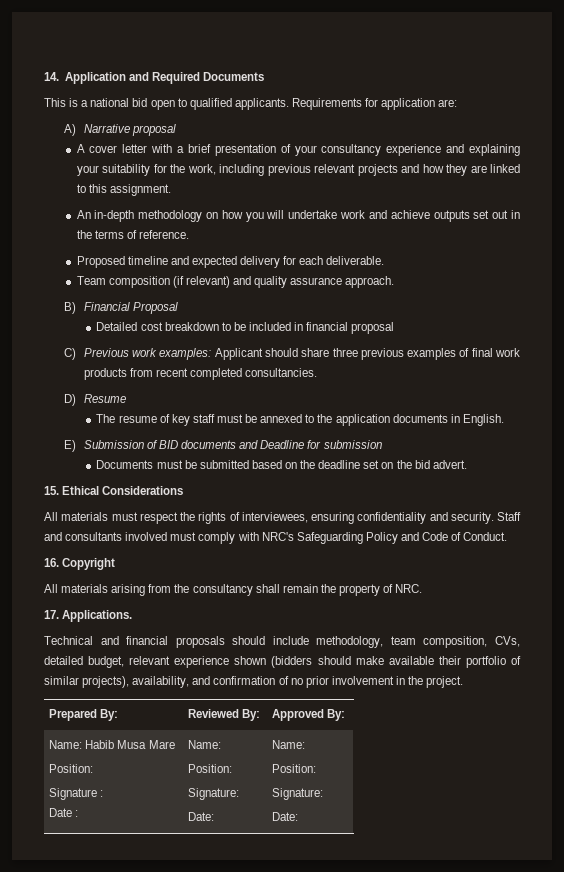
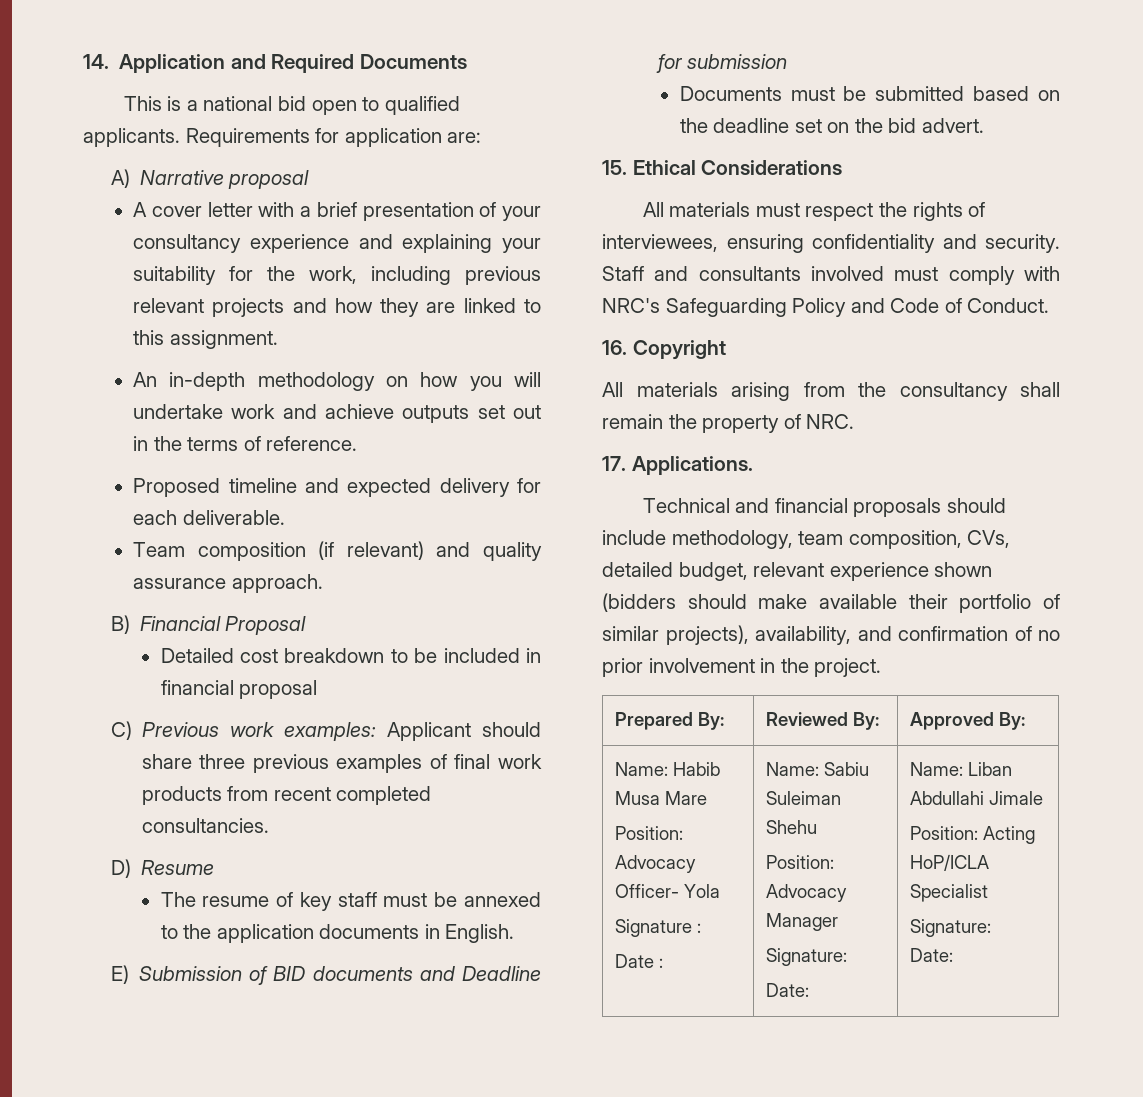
(94, 768) none -> [614,855,696,873] [614,884,720,898] Advocacy Officer- Yola
[188,764,233,773] // Position: -> [823,762,869,776] [765,791,841,805] [765,820,817,834] [765,855,834,869] [765,884,847,902] [765,913,838,931] Sabiu Suleiman Shehu // Position: Advocacy Manager
[272,764,317,773] // Position: -> [967,762,1012,776] [909,791,1043,805] [909,826,1035,844] [909,854,989,871] [909,884,988,902] Liban Abdullahi Jimale // Position: Acting HoP/ICLA Specialist

